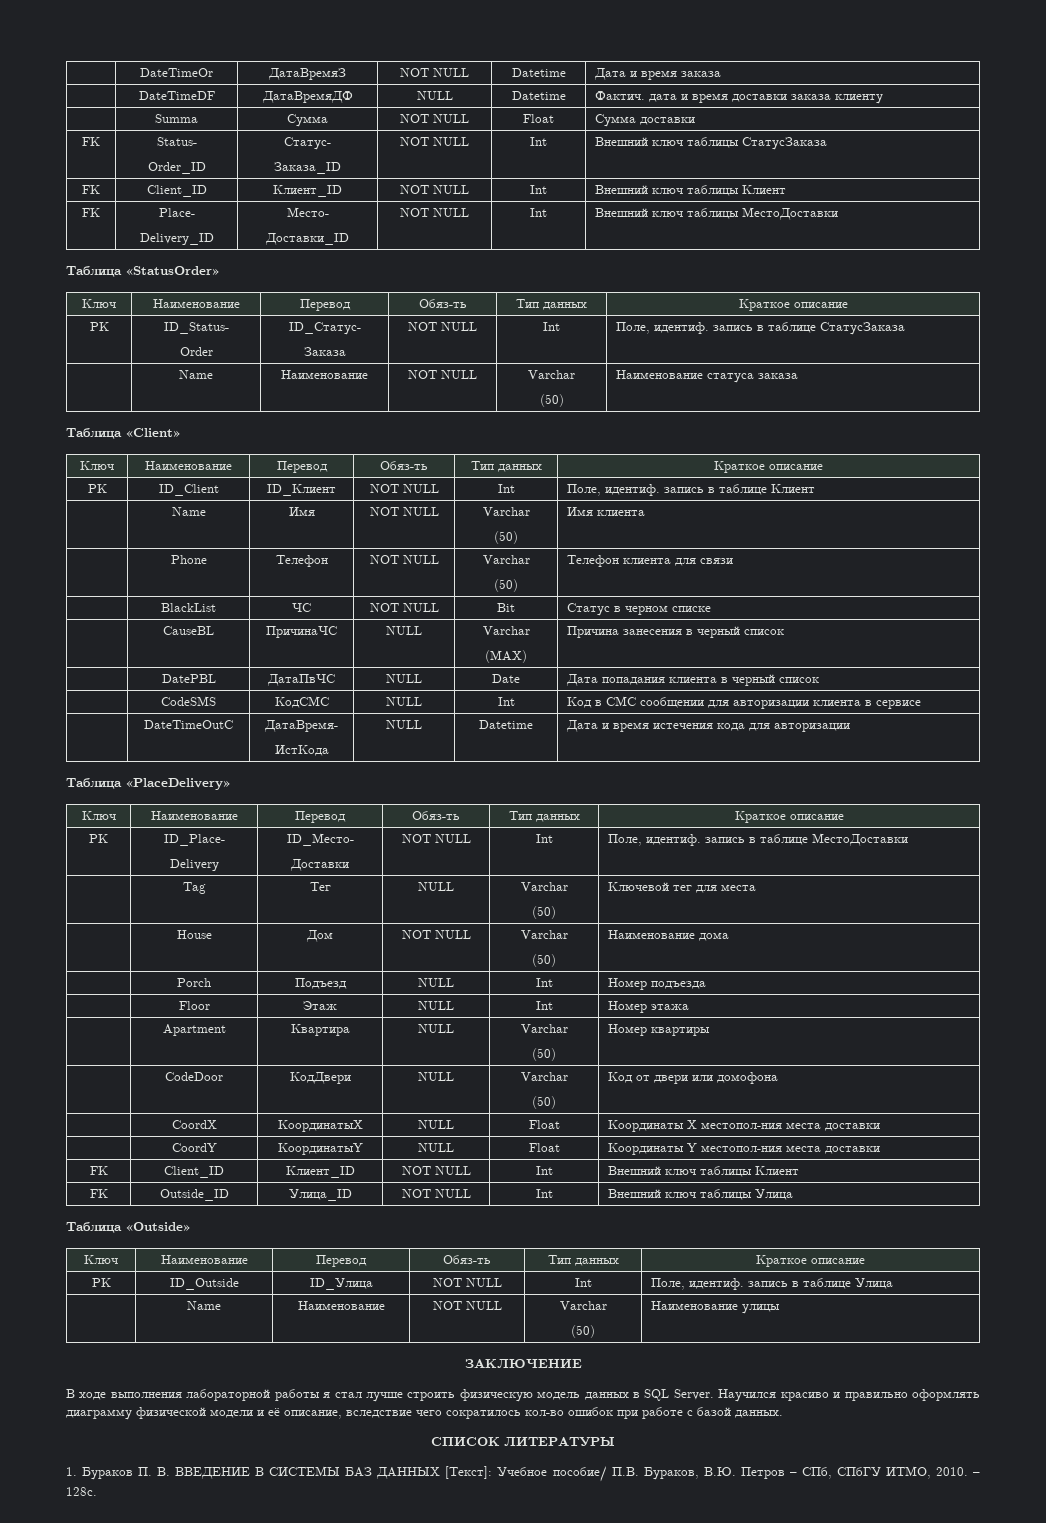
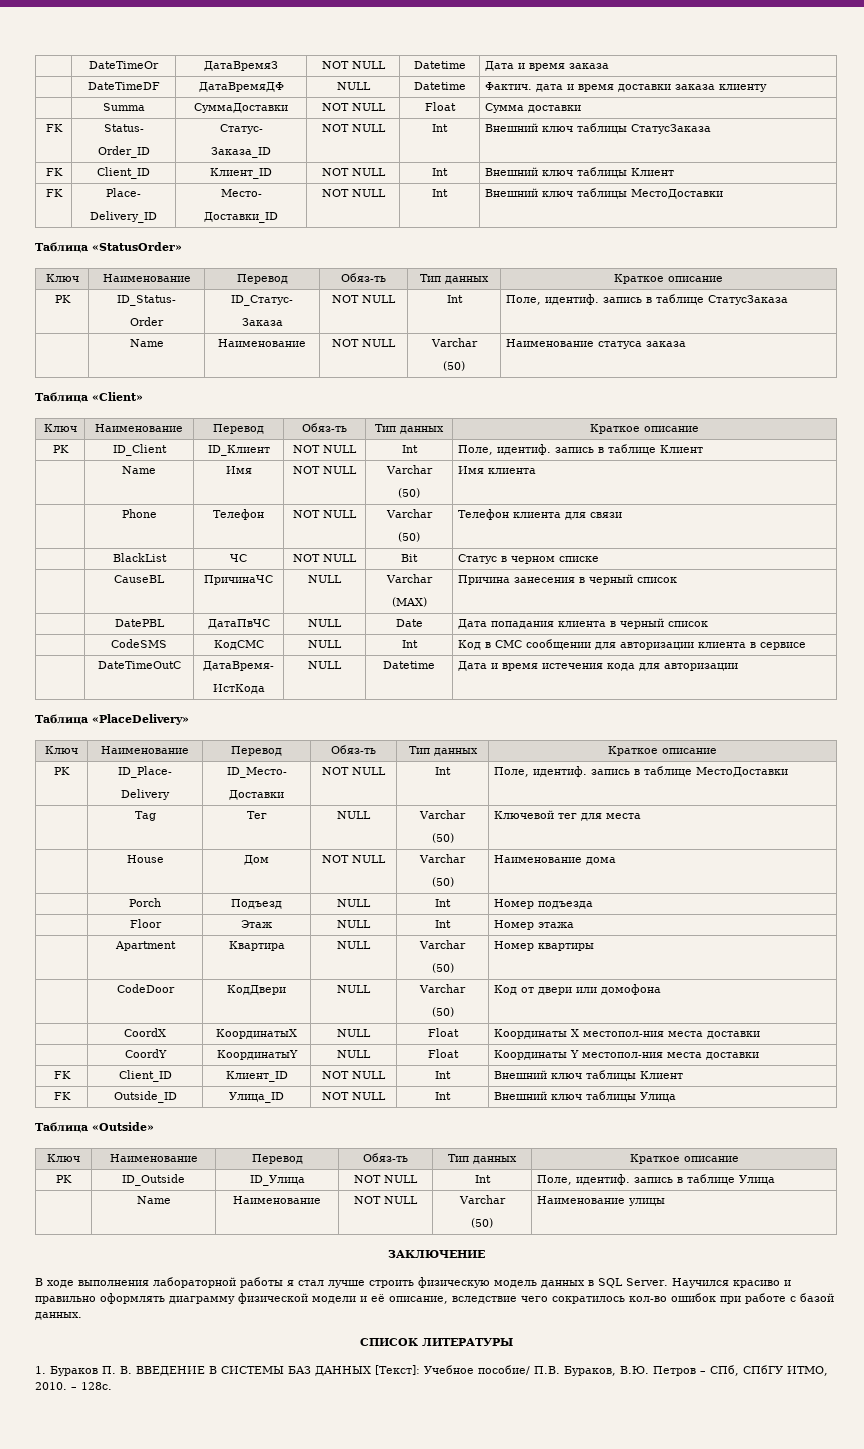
[287,114,328,127] Сумма -> [194,103,288,113] СуммаДоставки

